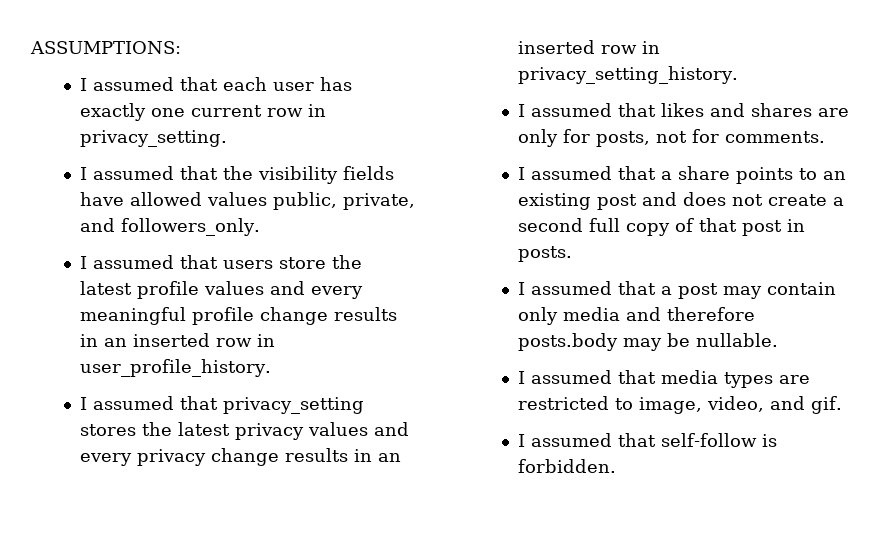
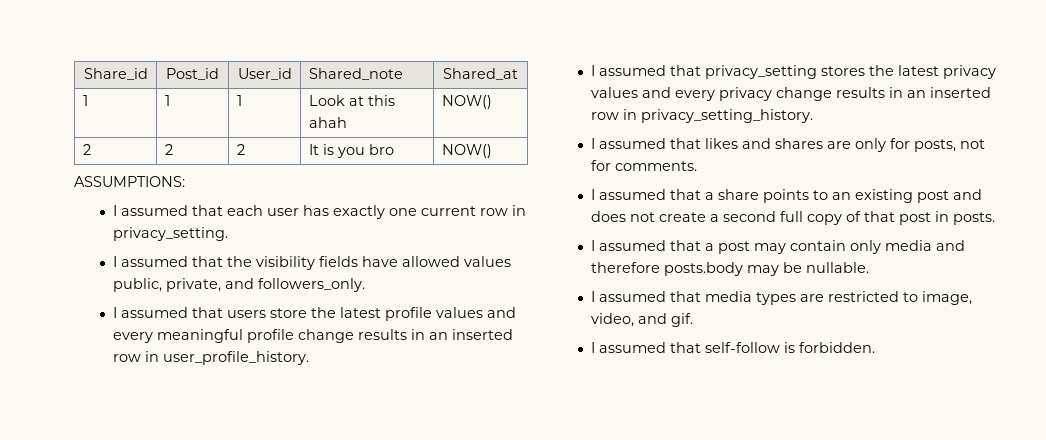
(30, 47) none -> [83,68,148,80] [166,68,219,80] [237,68,292,80] [308,68,403,80] [443,68,518,80] [82,95,88,106] [164,95,170,106] [236,95,242,106] [308,95,395,106] [308,117,347,128] [441,95,492,109] [82,144,91,155] [164,144,173,155] [236,144,245,155] [308,144,394,158] [441,144,492,158] Share_id | Post_id | User_id | Shared_note | Shared_at // 1 | 1 | 1 | Look at this ahah | NOW() // 2 | 2 | 2 | It is you bro | NOW() //

